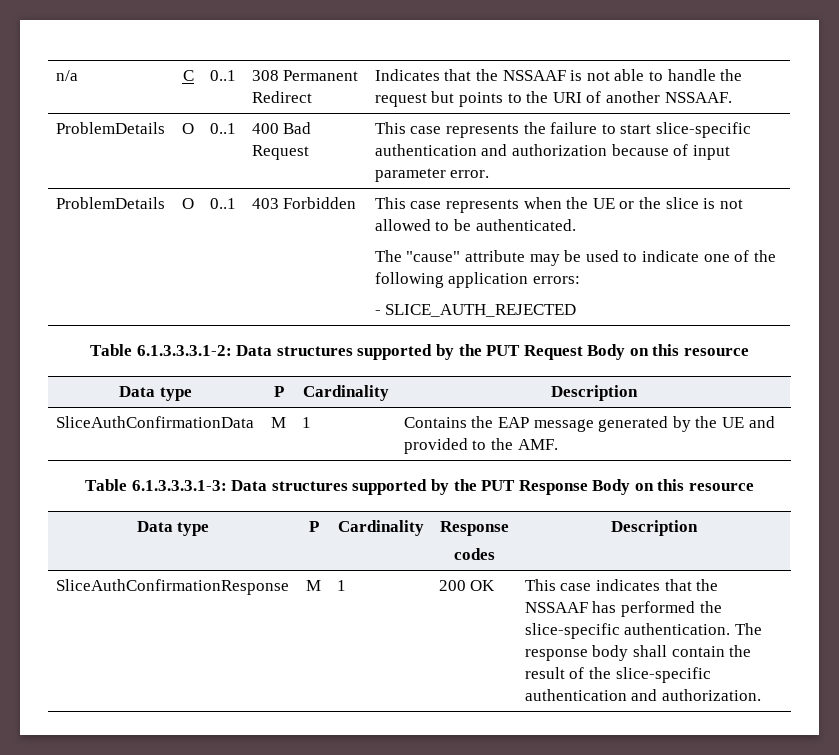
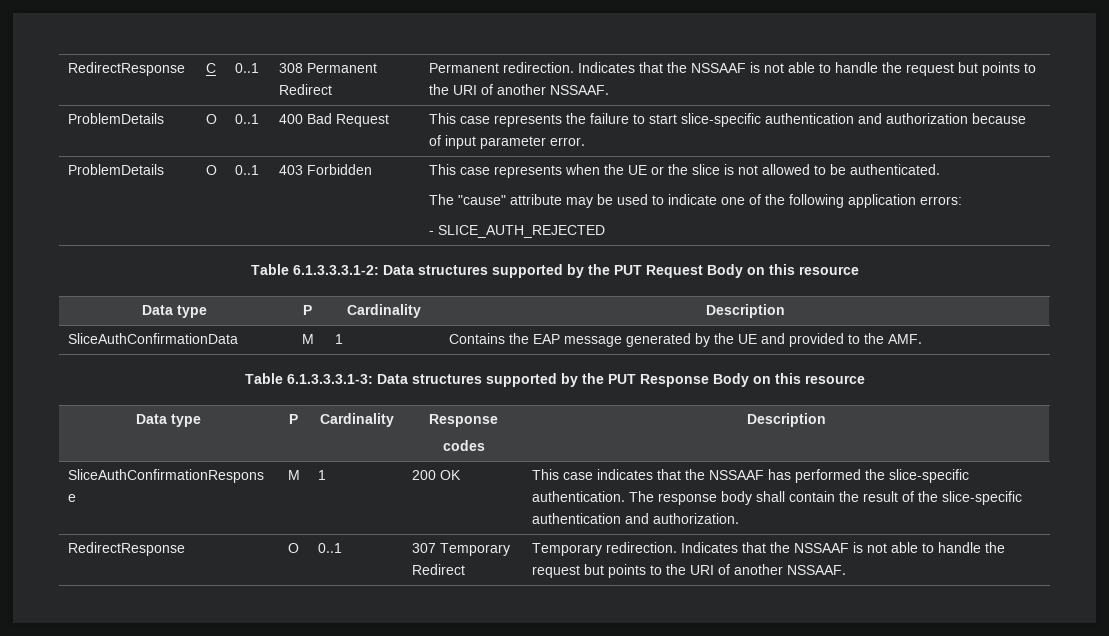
[55,70,78,81] n/a -> [68,62,186,76] RedirectResponse
(312, 97) none -> [429,62,575,73] Permanent redirection.
(762, 695) none -> [68,542,186,556] [288,543,299,553] [318,543,343,553] [412,543,511,556] [412,564,466,575] [532,542,1006,556] [532,564,847,578] // RedirectResponse | O | 0..1 | 307 Temporary Redirect | Temporary redirection. Indicates that the NSSAAF is not able to handle the request but points to the URI of another NSSAAF.

